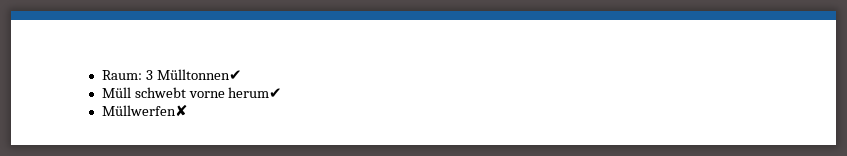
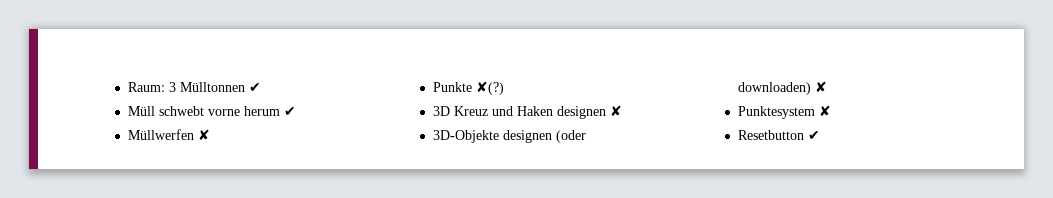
[156,69,242,80] Mülltonnen✔ -> [179,82,261,92] Mülltonnen ✔
[228,87,283,98] [101,104,188,117] herum✔ // Müllwerfen✘ -> [243,106,296,116] [127,129,210,141] [432,81,504,95] [432,105,622,119] [432,130,586,143] [737,81,827,95] [737,105,831,119] [737,130,820,140] herum ✔ // Müllwerfen ✘ // Punkte ✘(?) // 3D Kreuz und Haken designen ✘ // 3D-Objekte designen (oder downloaden) ✘ // Punktesystem ✘ // Resetbutton ✔

